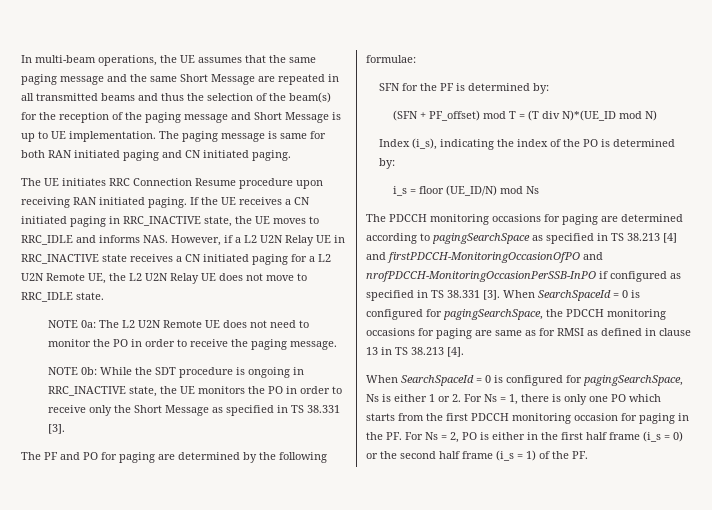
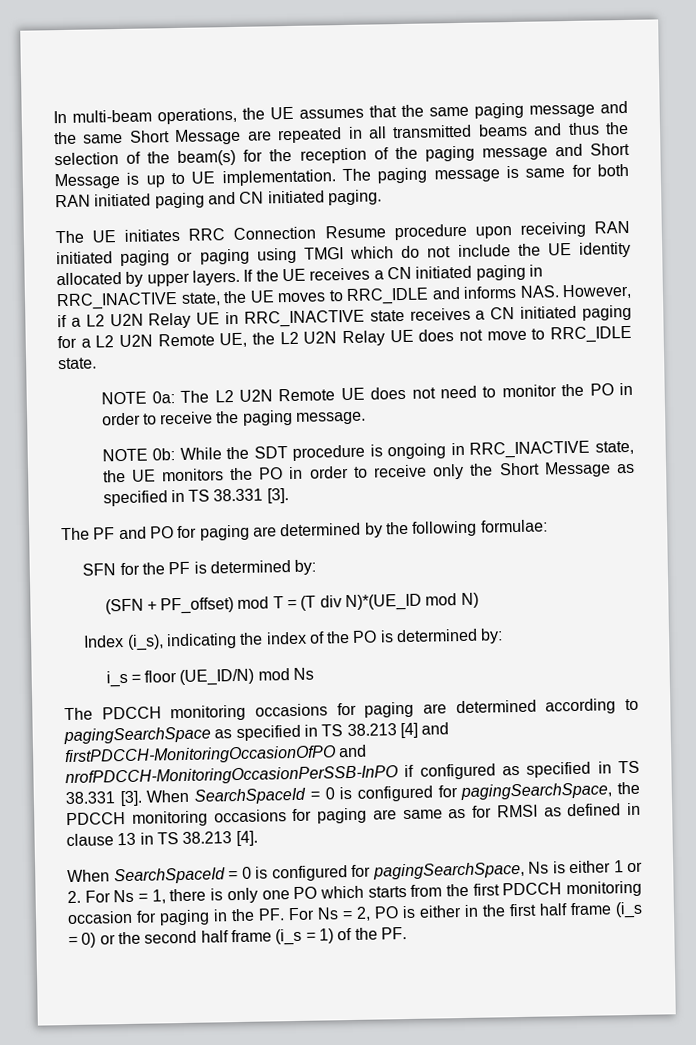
[148,197,187,208] paging. -> [120,241,631,267] [56,269,240,287] paging or paging using TMGI which do not include the UE identity allocated by upper layers.

